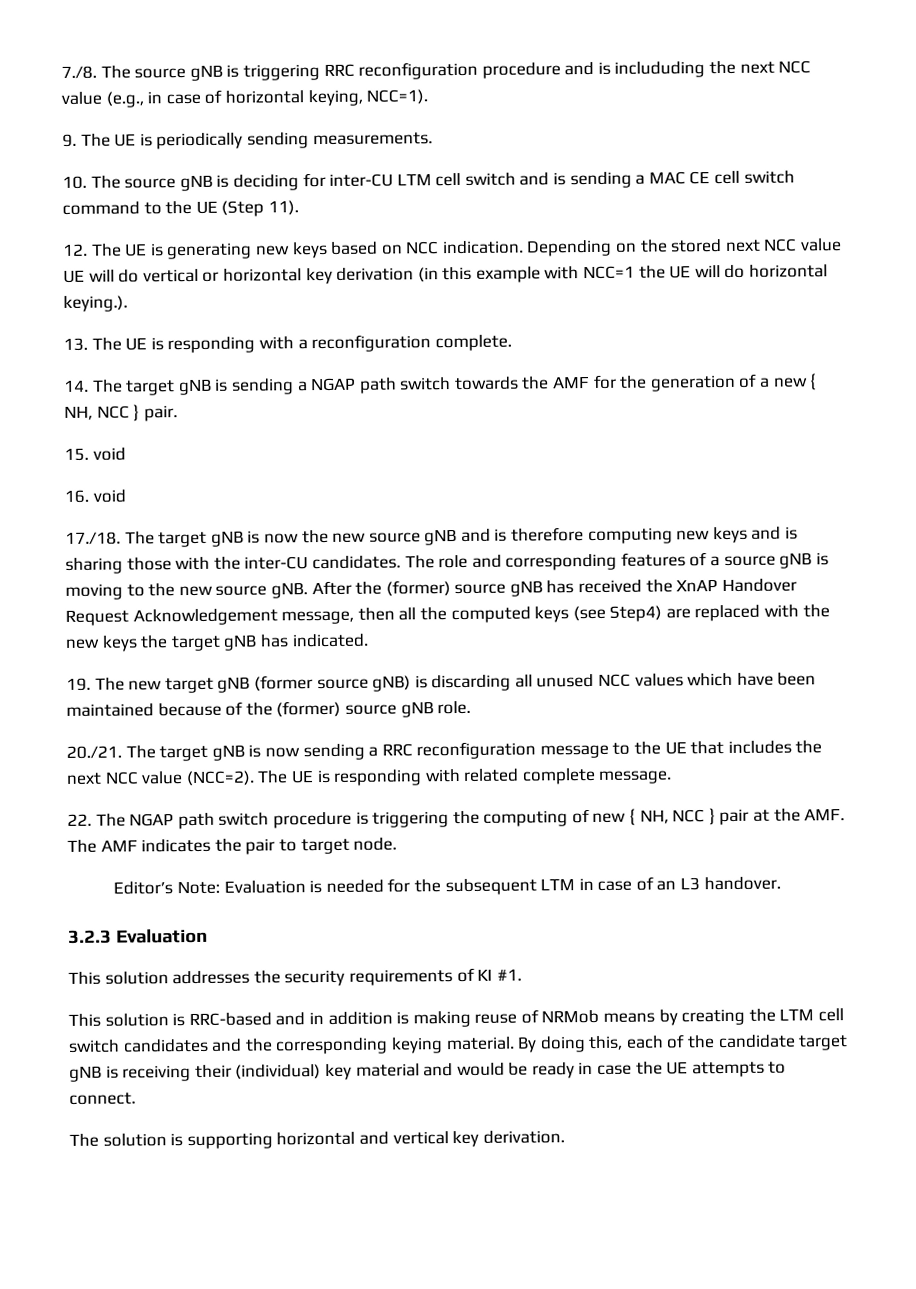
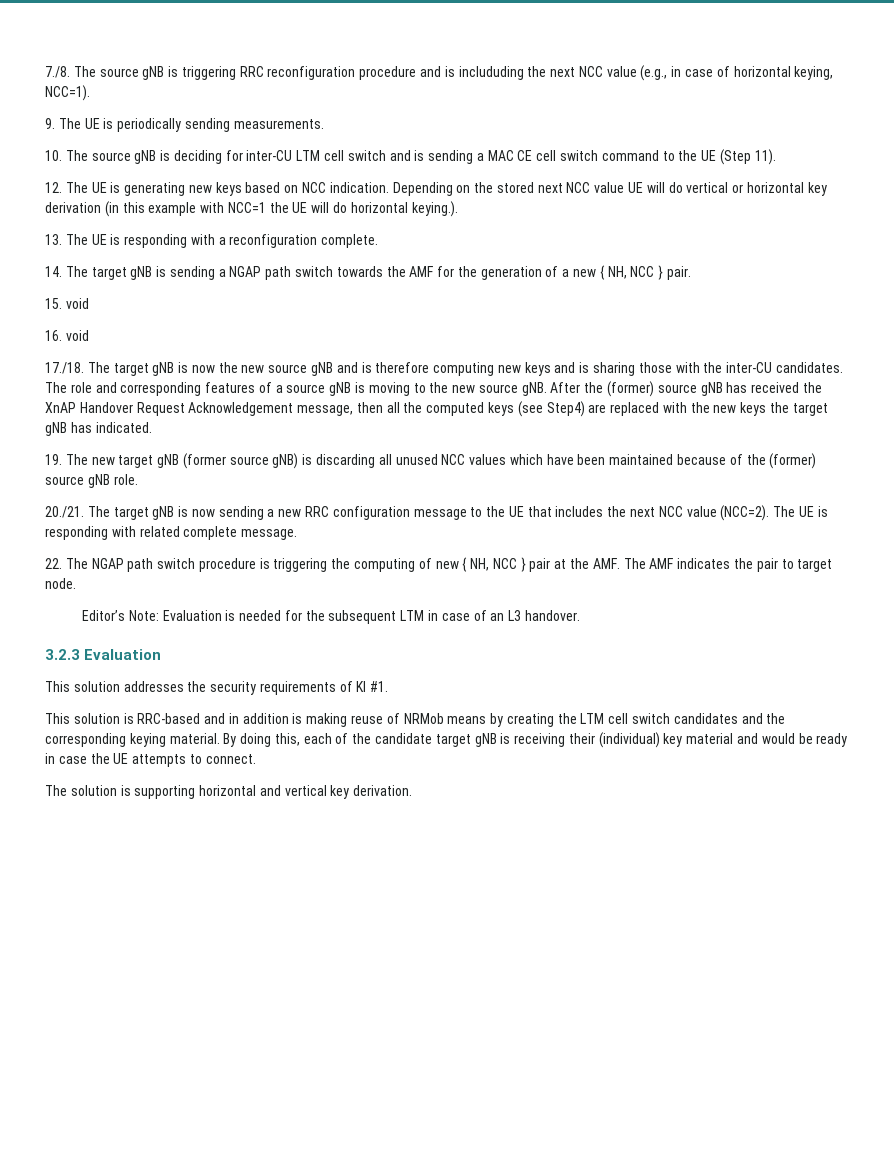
[381,741,537,760] RRC reconfiguration -> [278,506,410,520] new RRC configuration

